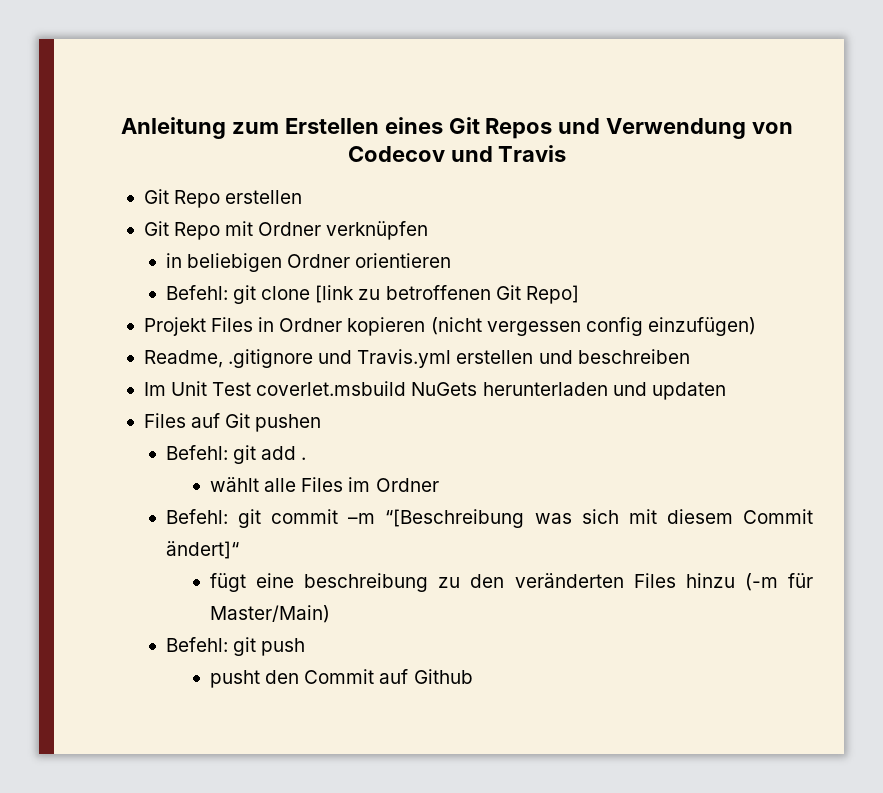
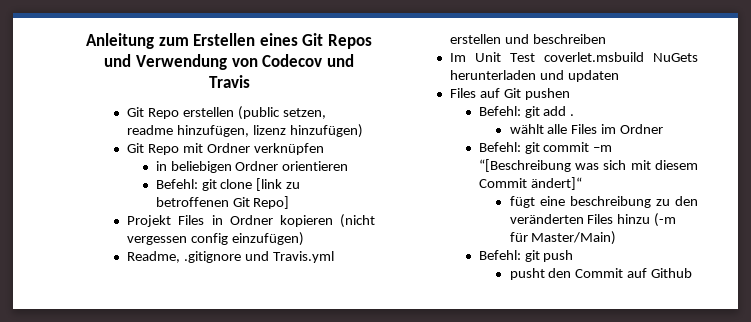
(303, 197) none -> [238,106,326,120] [127,124,364,138] (public setzen, readme hinzufügen, lizenz hinzufügen)

